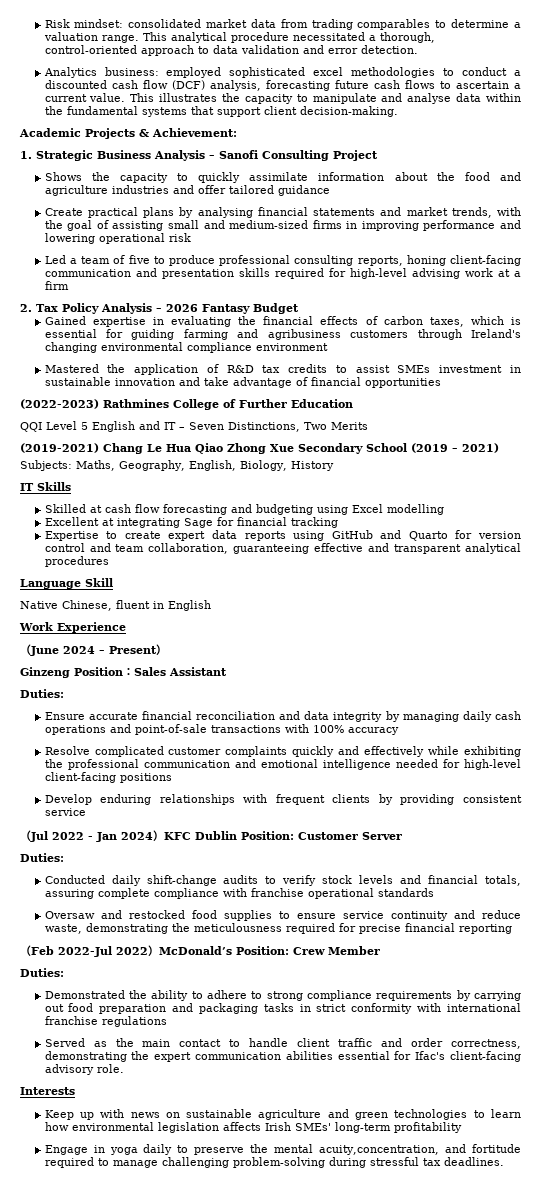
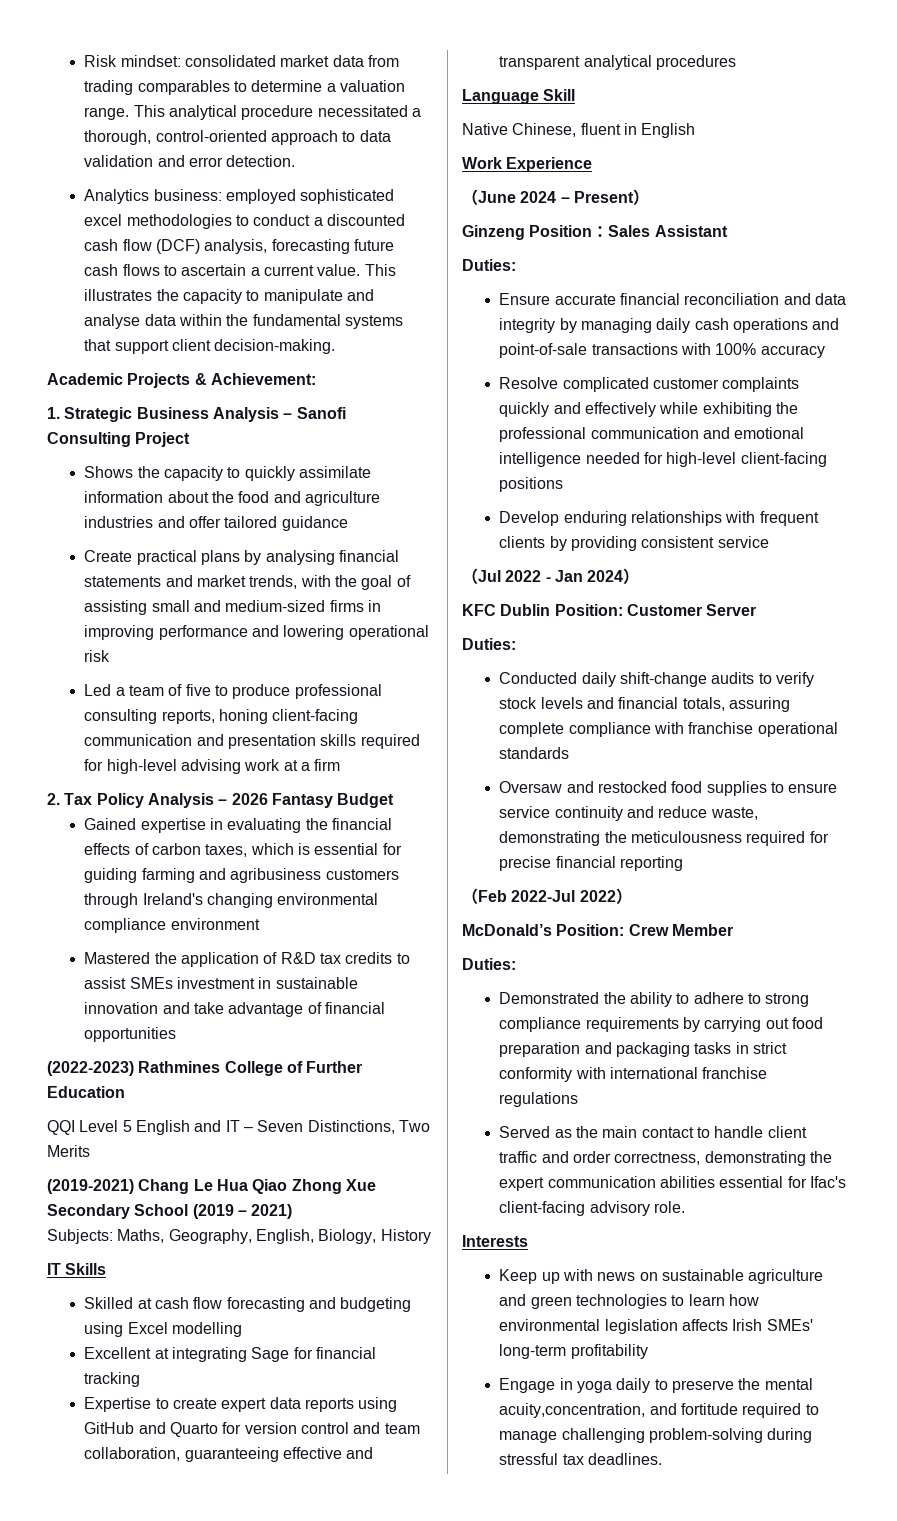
(164, 835) none -> (640, 576) //
(159, 950) none -> (632, 896) //

